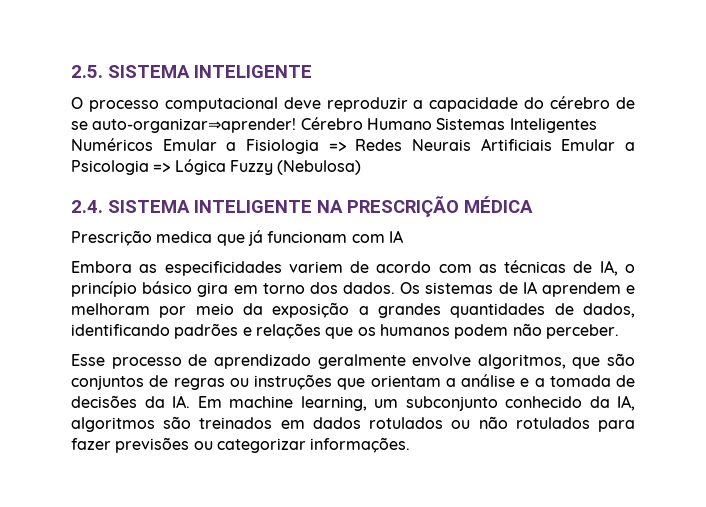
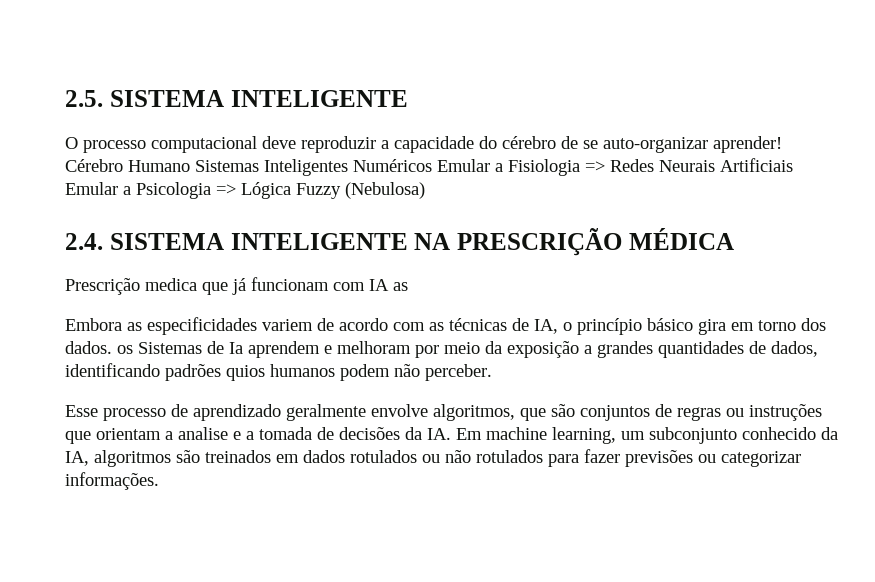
[92,118,297,133] auto-organizar⇒aprender! -> [603,136,782,153] auto-organizar aprender!
(403, 236) none -> [393,282,408,291] as
[400,281,537,294] Os sistemas de IA -> [117,341,243,354] os Sistemas de Ia
[242,323,376,339] e relações que os -> [226,365,265,381] quios
[461,374,515,387] análise -> [178,427,228,440] analise

